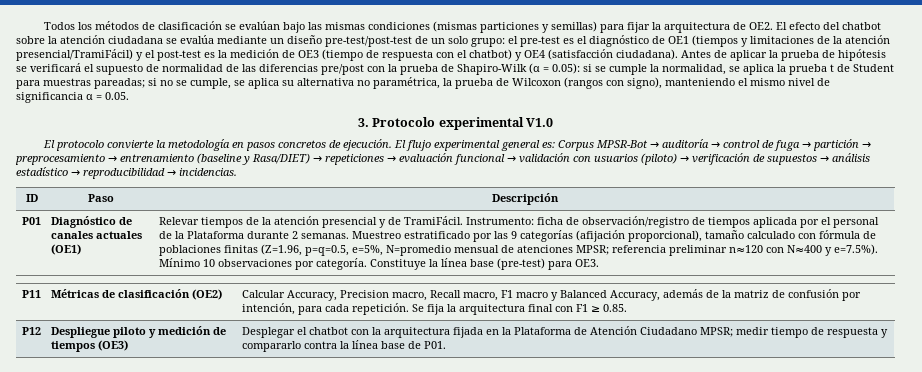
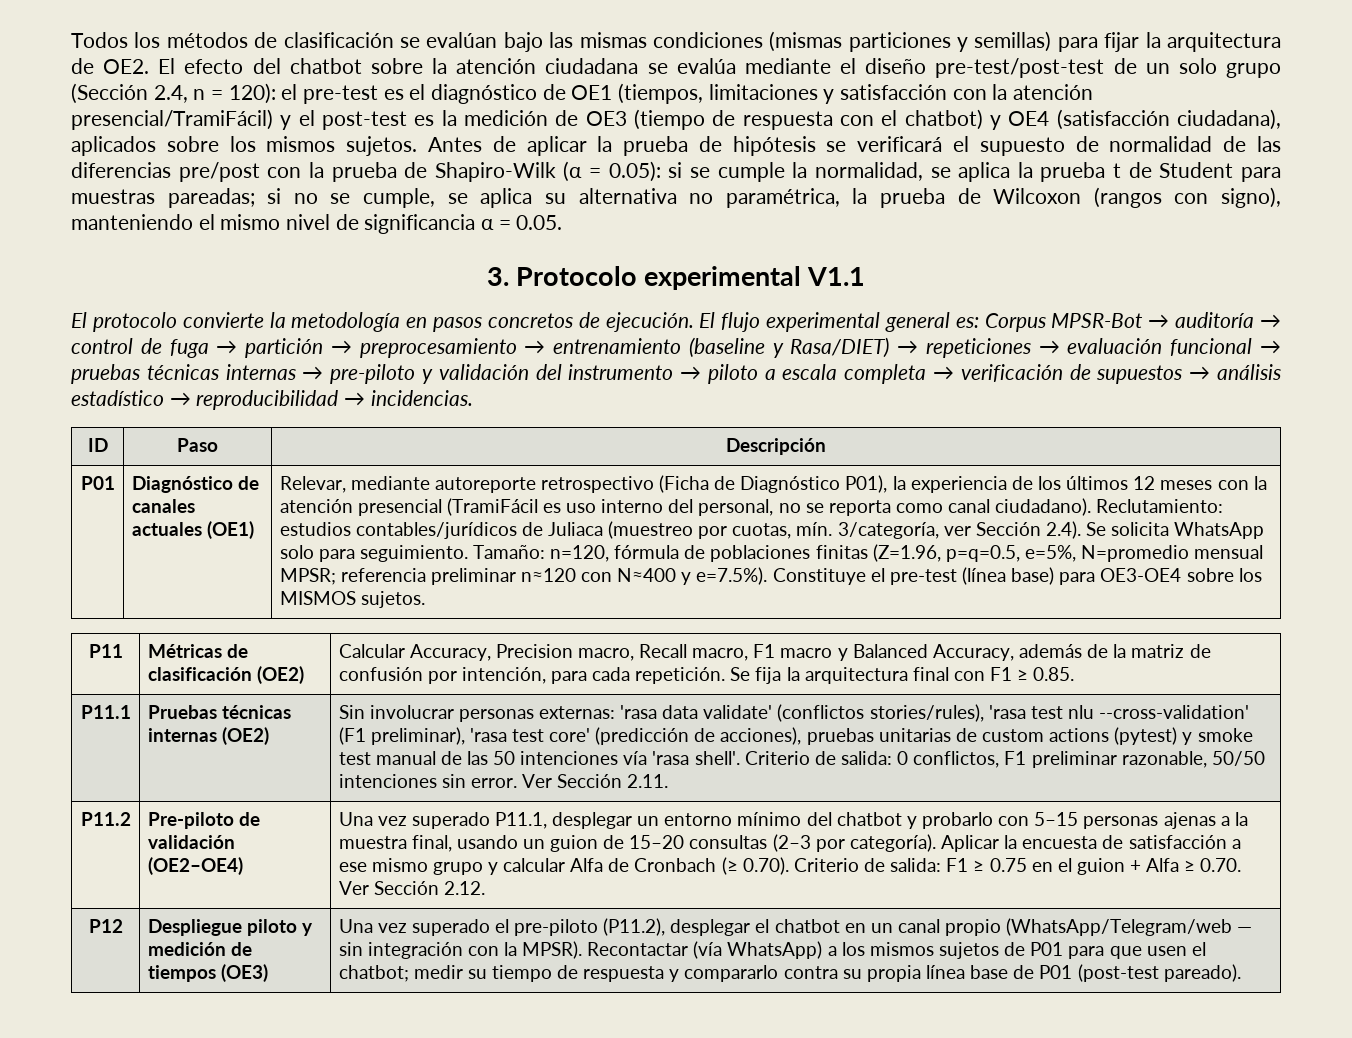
[270,38,284,44] un -> [840,58,857,74] el
[471,38,505,47] grupo: -> [1225,63,1281,78] [71,83,276,104] grupo (Sección 2.4, n = 120):
[692,35,830,47] (tiempos y limitaciones de -> [618,83,987,104] (tiempos, limitaciones y satisfacción con
[616,49,678,60] ciudadana). -> [1177,109,1282,130] [71,136,418,156] ciudadana), aplicados sobre los mismos sujetos.
[526,118,554,127] V1.0 -> [807,267,866,286] V1.1
[519,153,677,165] validación con usuarios (piloto) -> [71,364,927,384] pruebas técnicas internas → pre-piloto y validación del instrumento → piloto a escala completa
[159,216,880,228] [159,230,817,242] Relevar tiempos de la atención presencial y de TramiFácil. Instrumento: ficha de observación/registro de tiempos aplicada por el personal de la Plataforma durante 2 semanas. Muestreo estratificado por las 9 categorías (afijación proporcional), tamaño calculado con -> [279,475,1267,493] [279,498,1224,516] [279,521,1265,539] [279,545,610,562] Relevar, mediante autoreporte retrospectivo (Ficha de Diagnóstico P01), la experiencia de los últimos 12 meses con la atención presencial (TramiFácil es uso interno del personal, no se reporta como canal ciudadano). Reclutamiento: estudios contables/jurídicos de Juliaca (muestreo por cuotas, mín. 3/categoría, ver Sección 2.4). Se solicita WhatsApp solo para seguimiento. Tamaño: n=120,
[501,245,574,253] de atenciones -> (1264, 552) none
[159,258,600,270] Mínimo 10 observaciones por categoría. Constituye la línea base (pre-test) para OE3. -> [772,567,1262,585] [279,591,425,608] Constituye el pre-test (línea base) para OE3-OE4 sobre los MISMOS sujetos.
(628, 308) none -> [80,705,131,719] [147,705,291,719] [147,727,269,745] [338,704,1250,722] [338,727,1253,745] [338,751,1265,768] [338,774,669,788] [80,812,131,826] [147,812,260,829] [147,835,235,849] [147,857,243,875] [338,812,1248,829] [338,834,1241,852] [338,857,1242,875] [338,881,485,895] // P11.1 | Pruebas técnicas internas (OE2) | Sin involucrar personas externas: 'rasa data validate' (conflictos stories/rules), 'rasa test nlu --cross-validation' (F1 preliminar), 'rasa test core' (predicción de acciones), pruebas unitarias de custom actions (pytest) y smoke test manual de las 50 intenciones vía 'rasa shell'. Criterio de salida: 0 conflictos, F1 preliminar razonable, 50/50 intenciones sin error. Ver Sección 2.11. // P11.2 | Pre-piloto de validación (OE2–OE4) | Una vez superado P11.1, desplegar un entorno mínimo del chatbot y probarlo con 5–15 personas ajenas a la muestra final, usando un guion de 15–20 consultas (2–3 por categoría). Aplicar la encuesta de satisfacción a ese mismo grupo y calcular Alfa de Cronbach (≥ 0.70). Criterio de salida: F1 ≥ 0.75 en el guion + Alfa ≥ 0.70. Ver Sección 2.12.
[242,326,770,338] Desplegar el chatbot con la arquitectura fijada en la Plataforma de Atención Ciudadano MPSR; medir -> [338,918,1253,936] [338,941,1206,959] [338,965,487,982] Una vez superado el pre-piloto (P11.2), desplegar el chatbot en un canal propio (WhatsApp/Telegram/web — sin integración con la MPSR). Recontactar (vía WhatsApp) a los mismos sujetos de P01 para que usen el chatbot; medir su
[340,341,350,349] la -> [842,965,921,982] su propia
[424,341,447,349] P01. -> [1039,964,1241,982] P01 (post-test pareado).

